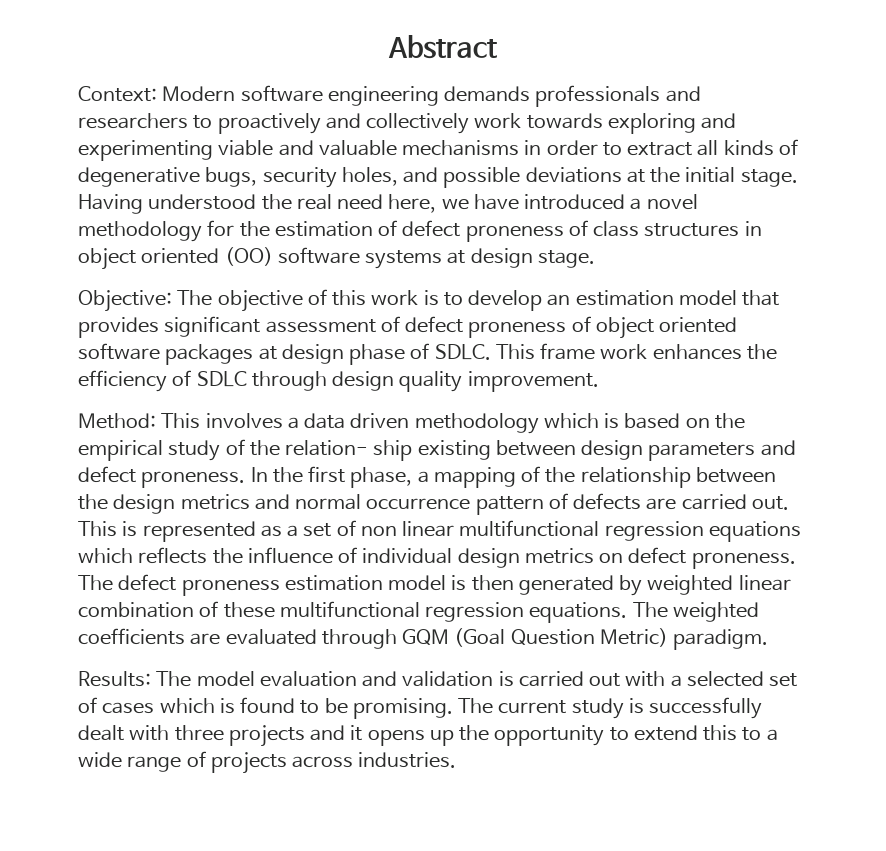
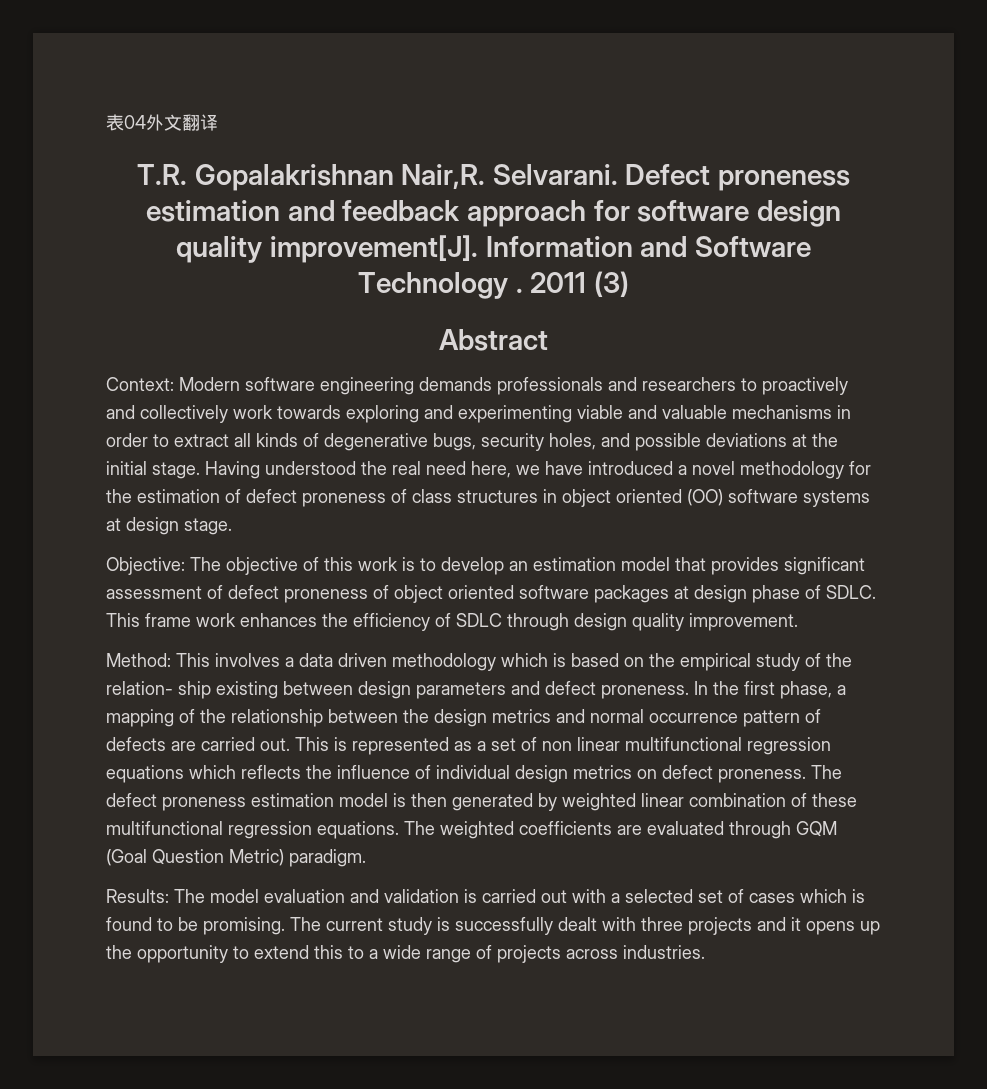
(388, 47) none -> [106,114,218,131] [137,164,850,191] [146,200,841,227] [176,235,811,263] [358,271,629,299] 表04外文翻译 // T.R. Gopalakrishnan Nair,R. Selvarani. Defect proneness estimation and feedback approach for software design quality improvement[J]. Information and Software Technology . 2011 (3) //

